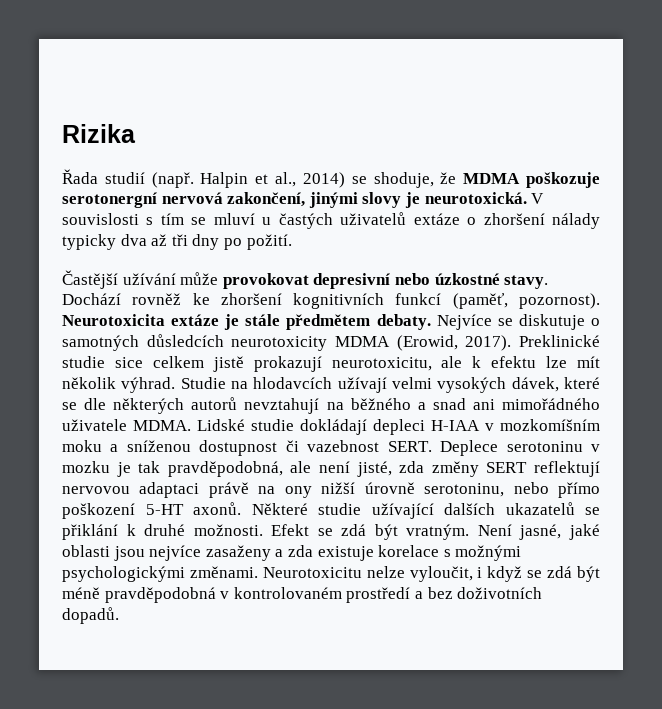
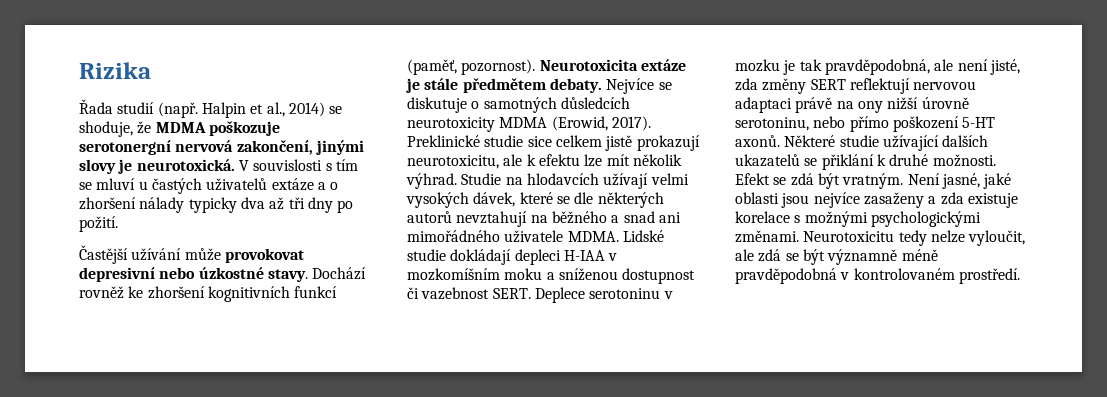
(460, 219) none -> [317,182,326,190] a
(362, 572) none -> [898,230,927,246] tedy
[477,566,600,582] [62,587,543,603] [62,607,119,624] i když se zdá být méně pravděpodobná v kontrolovaném prostředí a bez doživotních dopadů. -> [735,249,938,265] [735,268,1020,284] ale zdá se být významně méně pravděpodobná v kontrolovaném prostředí.

